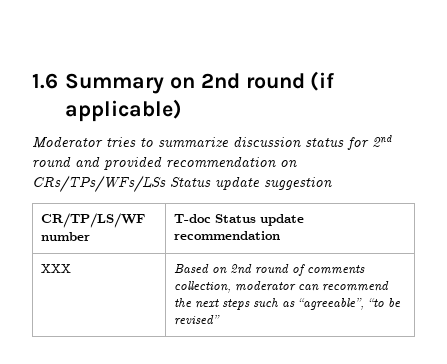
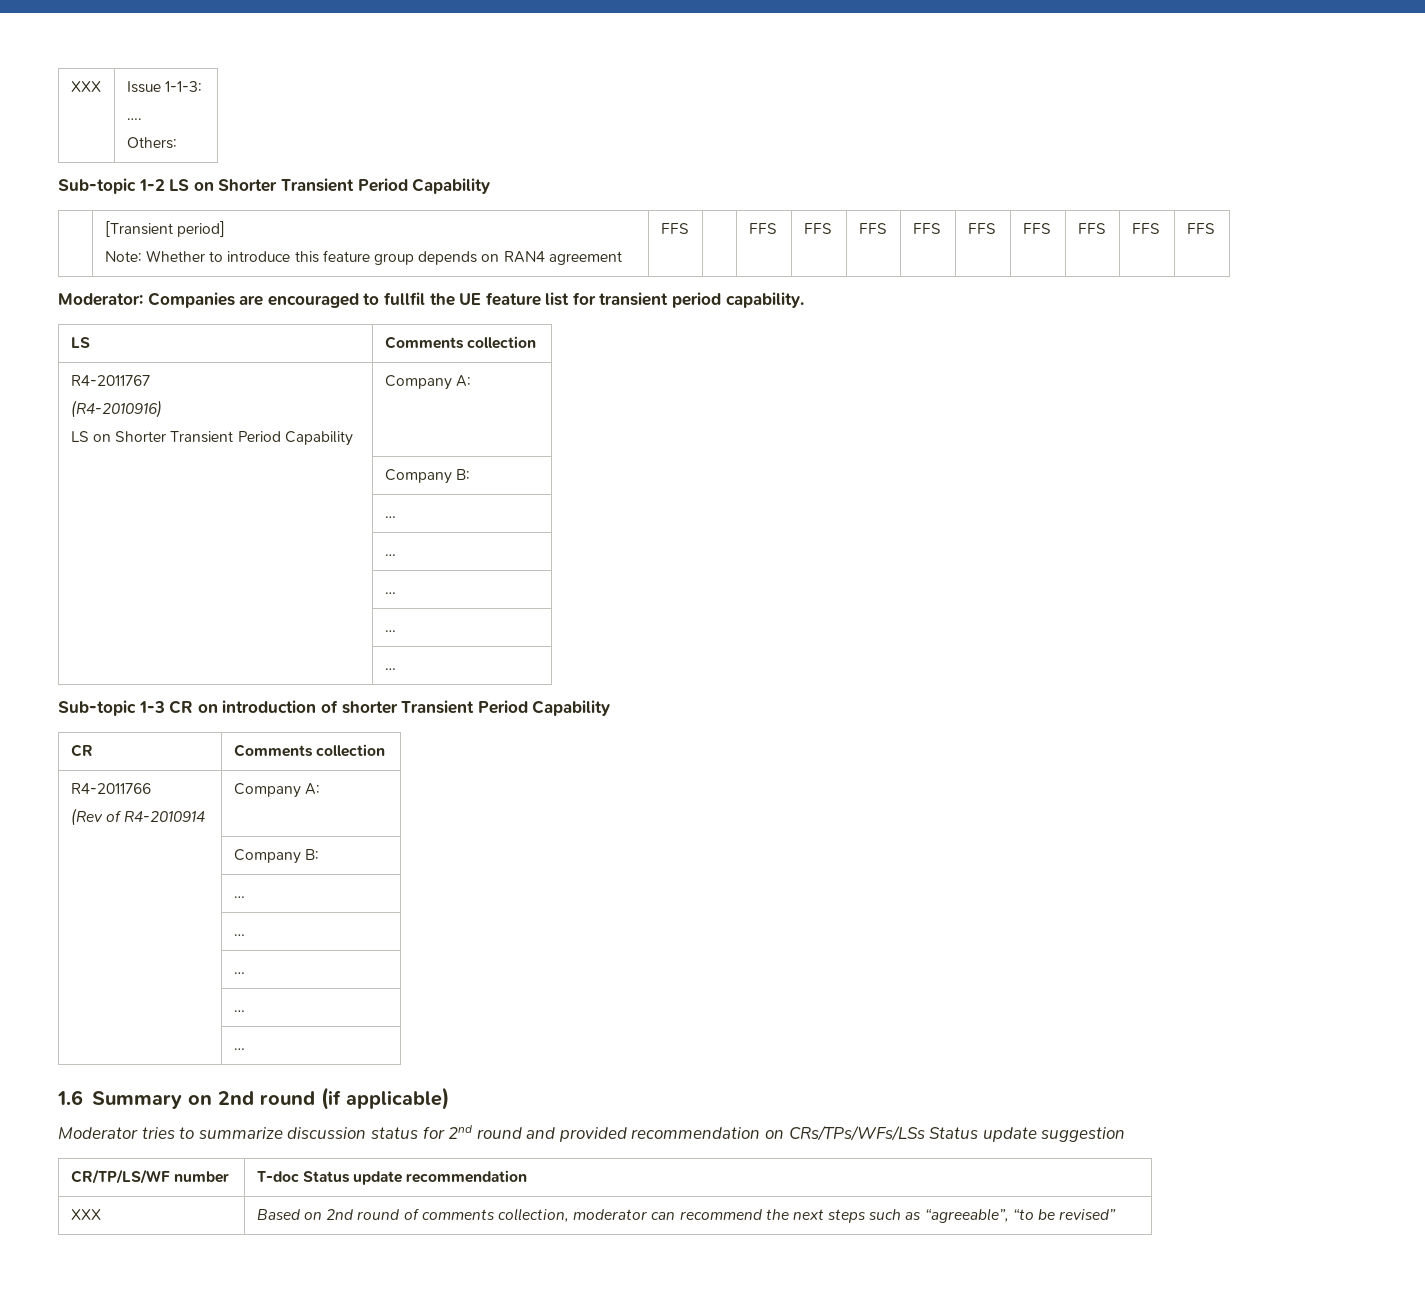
(32, 81) none -> [70,81,101,92] [126,81,203,93] [126,118,142,120] [126,137,177,149] [58,178,491,194] [104,221,226,237] [104,250,622,265] [660,223,689,234] [748,223,777,234] [803,223,832,234] [858,223,887,234] [912,223,941,234] [967,223,996,234] [1022,223,1051,234] [1077,223,1106,234] [1131,223,1160,234] [1186,223,1215,234] [58,292,804,308] [70,337,90,348] [384,336,537,349] [70,375,150,386] [70,400,162,418] [70,431,353,446] [384,375,472,390] [384,469,471,484] [384,516,396,518] [384,554,396,556] [384,592,396,594] [384,630,396,632] [384,668,396,670] [58,700,611,716] [70,744,93,757] [233,744,386,757] [70,783,151,794] [70,808,206,826] [233,783,321,798] [233,849,320,864] [233,896,245,898] [233,934,245,936] [233,972,245,974] [233,1010,245,1012] [233,1048,245,1050] XXX | Issue 1-1-3: // …. // Others: // Sub-topic 1-2 LS on Shorter Transient Period Capability // | [Transient period] // Note: Whether to introduce this feature group depends on RAN4 agreement | FFS | | FFS | FFS | FFS | FFS | FFS | FFS | FFS | FFS | FFS // Moderator: Companies are encouraged to fullfil the UE feature list for transient period capability. // LS | Comments collection // R4-2011767 // (R4-2010916) // LS on Shorter Transient Period Capability | Company A: // | Company B: // | … // | … // | … // | … // | … // Sub-topic 1-3 CR on introduction of shorter Transient Period Capability // CR | Comments collection // R4-2011766 // (Rev of R4-2010914 | Company A: // | Company B: // | … // | … // | … // | … // | … //

